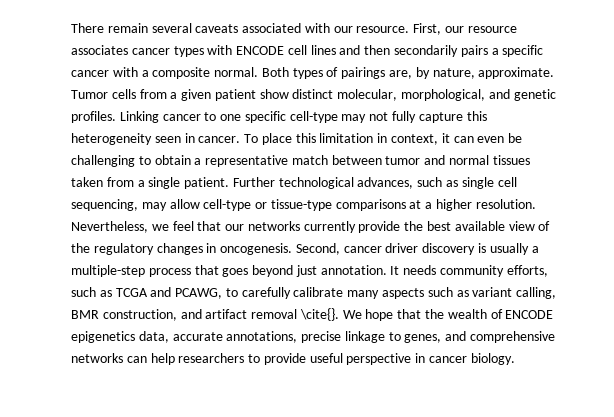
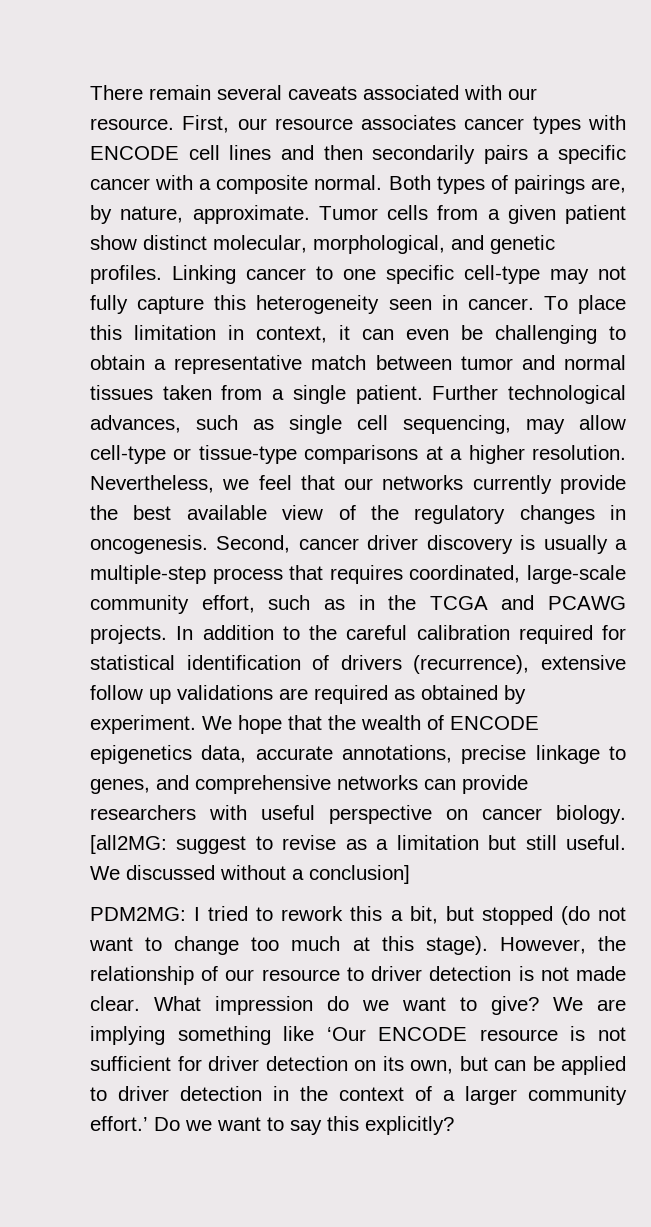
[222,265,548,277] [71,287,557,299] [71,308,339,321] goes beyond just annotation. It needs community efforts, such as TCGA and PCAWG, to carefully calibrate many aspects such as variant calling, BMR construction, and artifact removal \cite{}. -> [329,565,626,584] [90,595,626,614] [90,625,626,644] [90,655,626,674] [90,685,526,704] [90,715,196,734] requires coordinated, large-scale community effort, such as in the TCGA and PCAWG projects. In addition to the careful calibration required for statistical identification of drivers (recurrence), extensive follow up validations are required as obtained by experiment.
[150,353,306,365] help researchers to provide -> [462,775,528,794] [90,805,247,820] provide researchers with
[415,353,426,363] in -> [446,809,468,820] on
(515, 359) none -> [90,835,627,854] [90,865,410,884] [90,906,626,925] [89,936,626,955] [90,966,626,985] [90,996,626,1015] [90,1026,626,1045] [90,1056,626,1075] [90,1086,627,1105] [90,1116,454,1135] [all2MG: suggest to revise as a limitation but still useful. We discussed without a conclusion] // PDM2MG: I tried to rework this a bit, but stopped (do not want to change too much at this stage). However, the relationship of our resource to driver detection is not made clear. What impression do we want to give? We are implying something like ‘Our ENCODE resource is not sufficient for driver detection on its own, but can be applied to driver detection in the context of a larger community effort.’ Do we want to say this explicitly?

